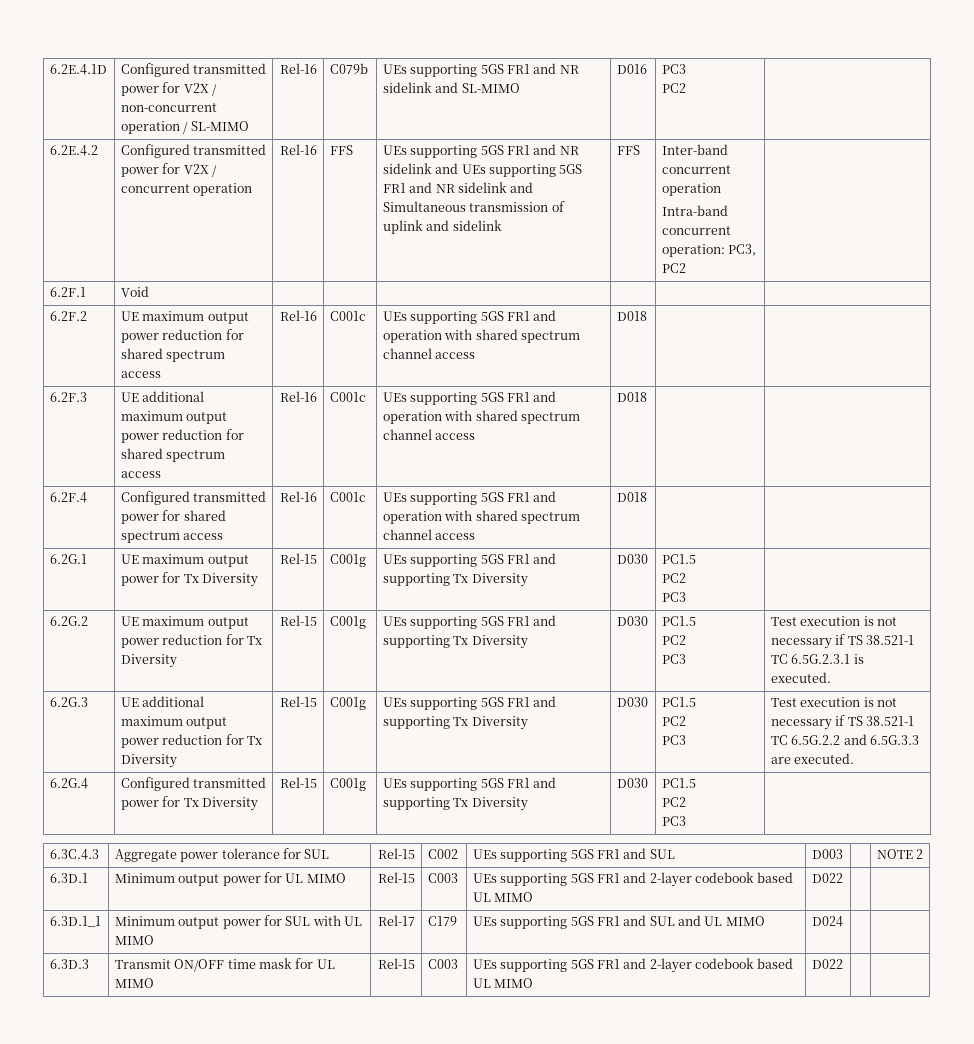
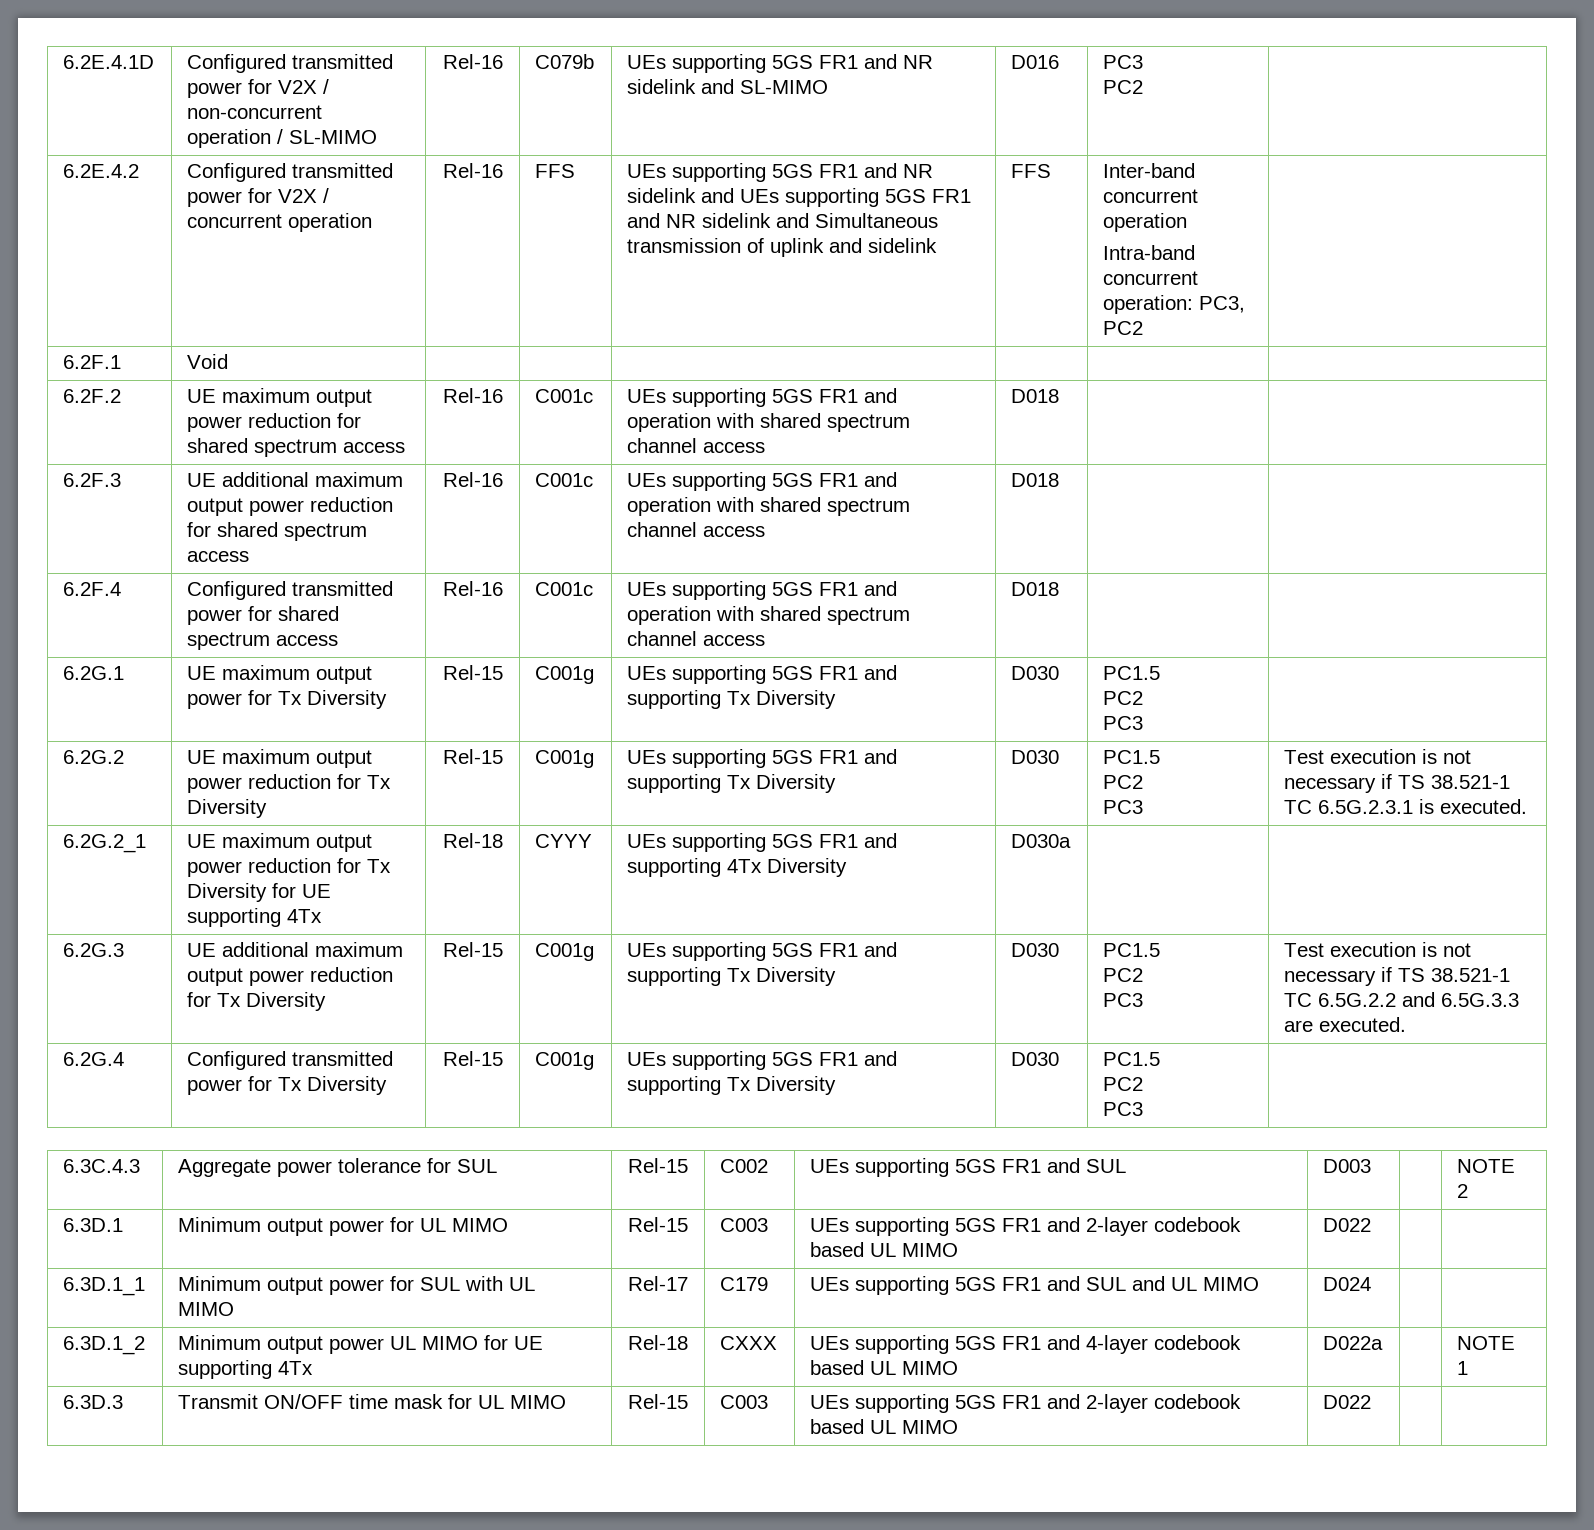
(831, 677) none -> [63,834,147,853] [187,833,373,852] [187,858,392,877] [187,883,332,902] [187,908,323,927] [442,833,503,848] [535,834,593,848] [627,833,898,852] [627,858,848,877] [1011,834,1072,848] // 6.2G.2_1 | UE maximum output power reduction for Tx Diversity for UE supporting 4Tx | Rel-18 | CYYY | UEs supporting 5GS FR1 and supporting 4Tx Diversity | D030a | |
(843, 921) none -> [63,1336,146,1355] [178,1335,544,1354] [178,1360,314,1379] [628,1335,688,1350] [720,1336,778,1350] [810,1335,1242,1354] [810,1360,959,1375] [1323,1336,1384,1350] [1457,1336,1516,1350] [1457,1361,1469,1375] // 6.3D.1_2 | Minimum output power UL MIMO for UE supporting 4Tx | Rel-18 | CXXX | UEs supporting 5GS FR1 and 4-layer codebook based UL MIMO | D022a | | NOTE 1

